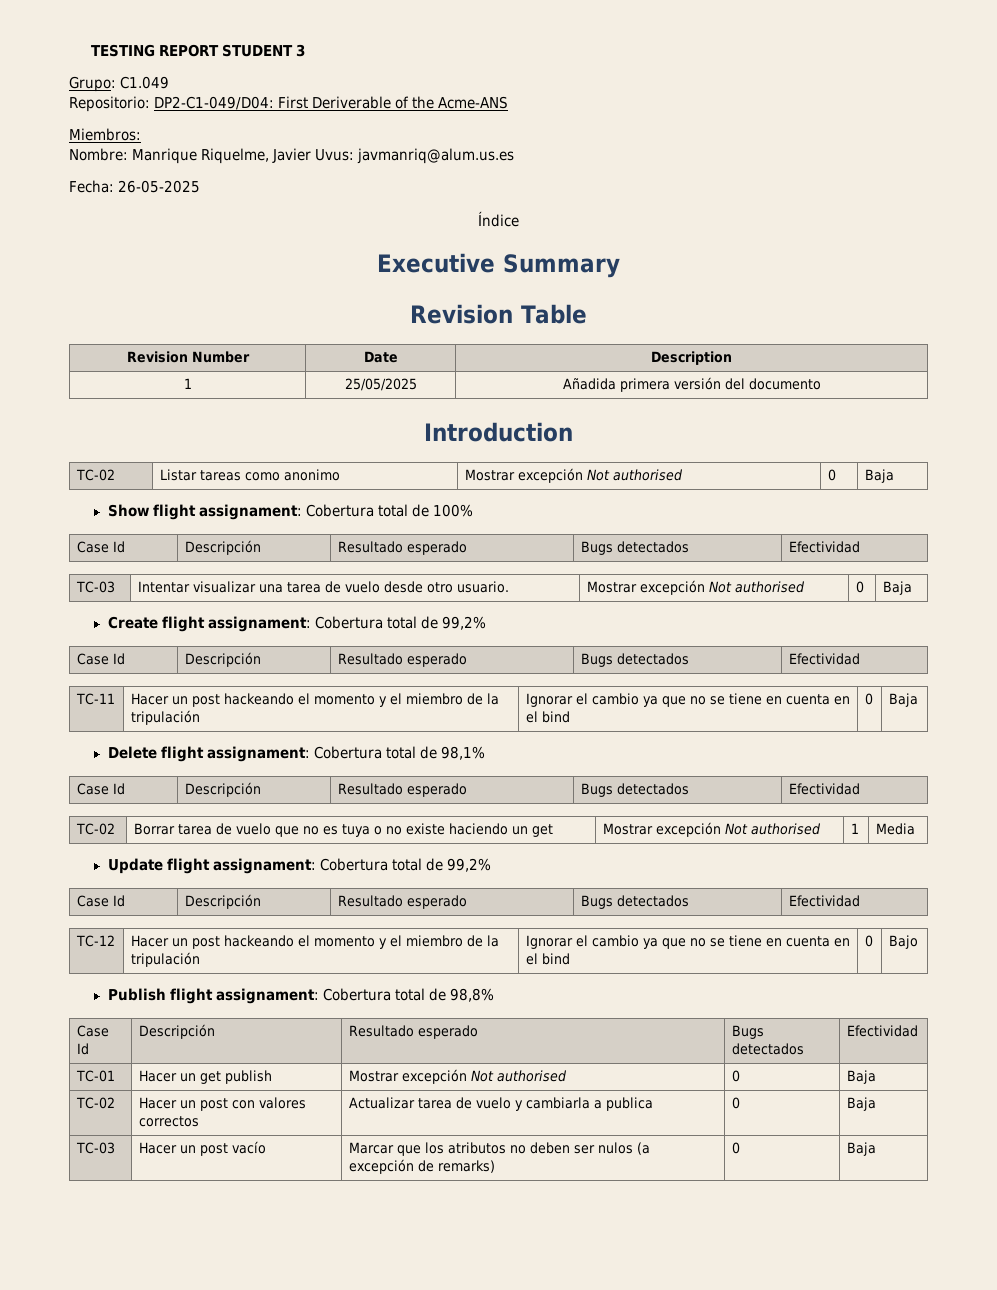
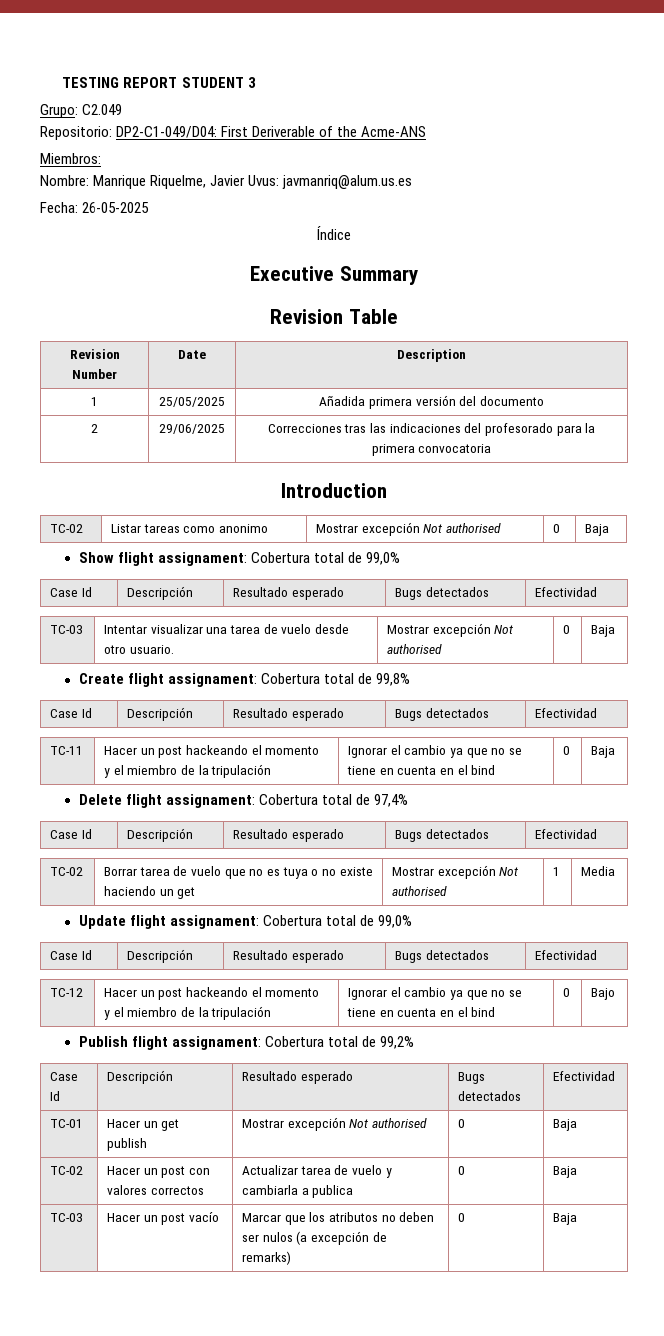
[120,76,170,89] C1.049 -> [82,104,123,115] C2.049
(821, 384) none -> [91,424,98,433] [159,424,225,434] [267,423,596,436] [371,444,492,456] // 2 | 29/06/2025 | Correcciones tras las indicaciones del profesorado para la primera convocatoria
[432,504,473,517] 100% -> [366,552,401,565] 99,0%
[441,616,486,630] 99,2% -> [376,673,411,686] 99,8%
[440,746,485,760] 98,1% -> [374,794,409,807] 97,4%
[446,858,491,872] 99,2% -> [378,915,413,928] 99,0%
[449,988,494,1002] 98,8% -> [380,1036,415,1049] 99,2%

